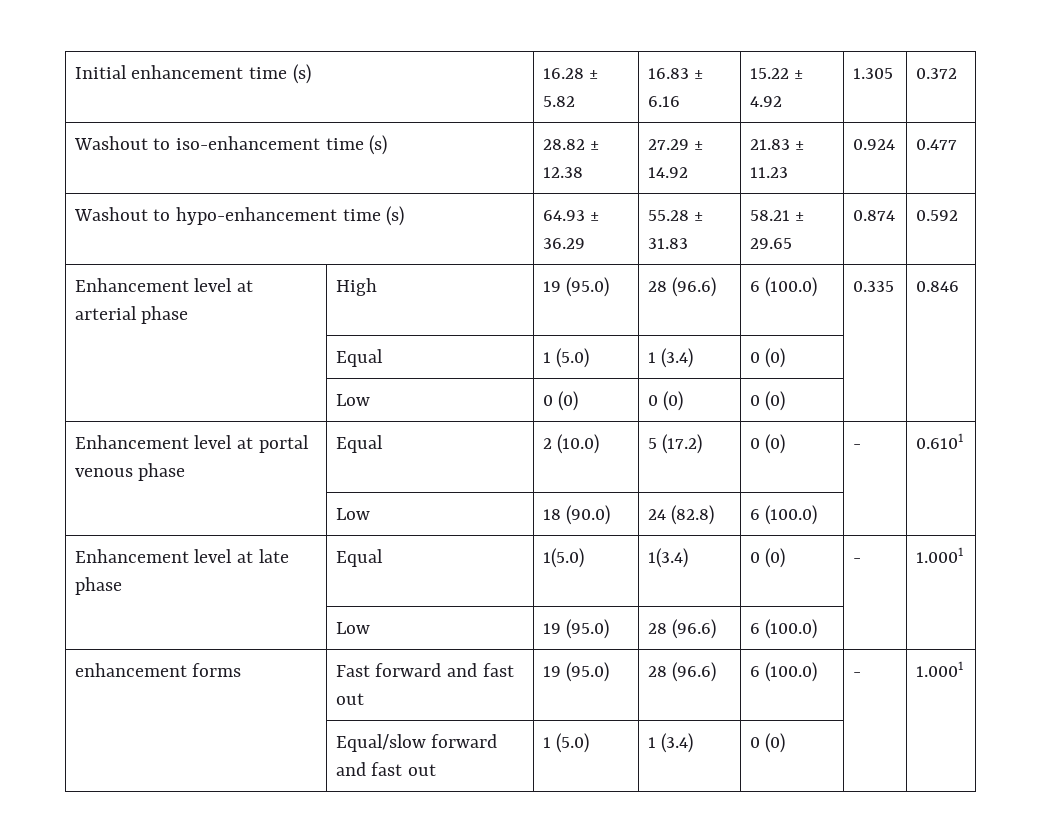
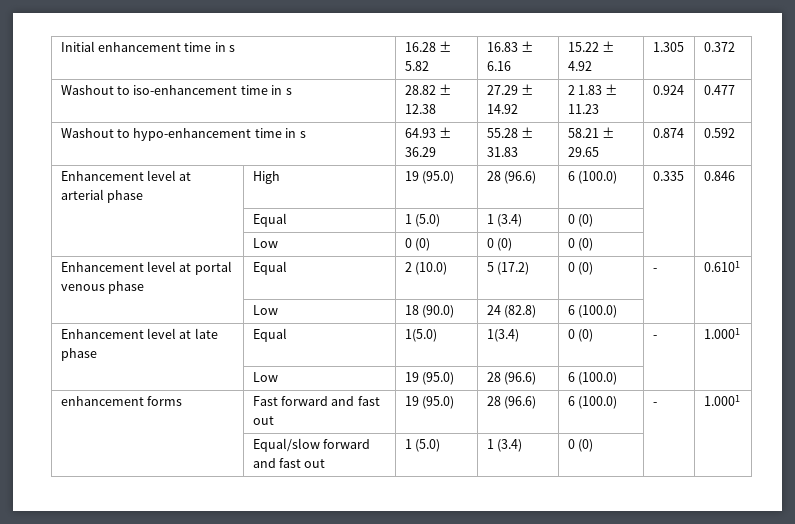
[292,64,311,84] (s) -> [214,42,236,52] in s
[369,135,388,155] (s) -> [271,85,292,95] in s
[749,139,790,150] 21.83 -> [567,85,603,95] 2 1.83
[386,206,405,226] (s) -> [285,128,306,138] in s

